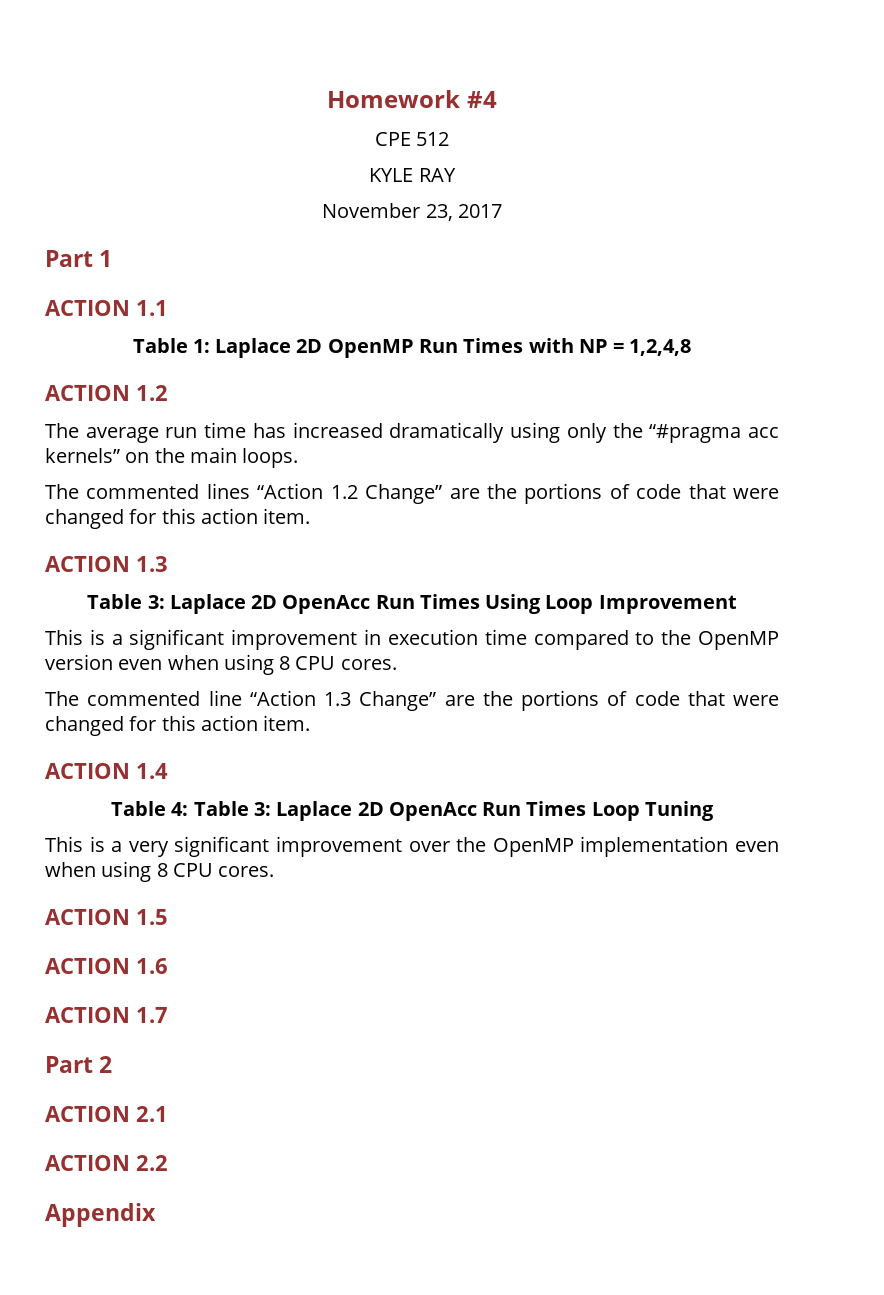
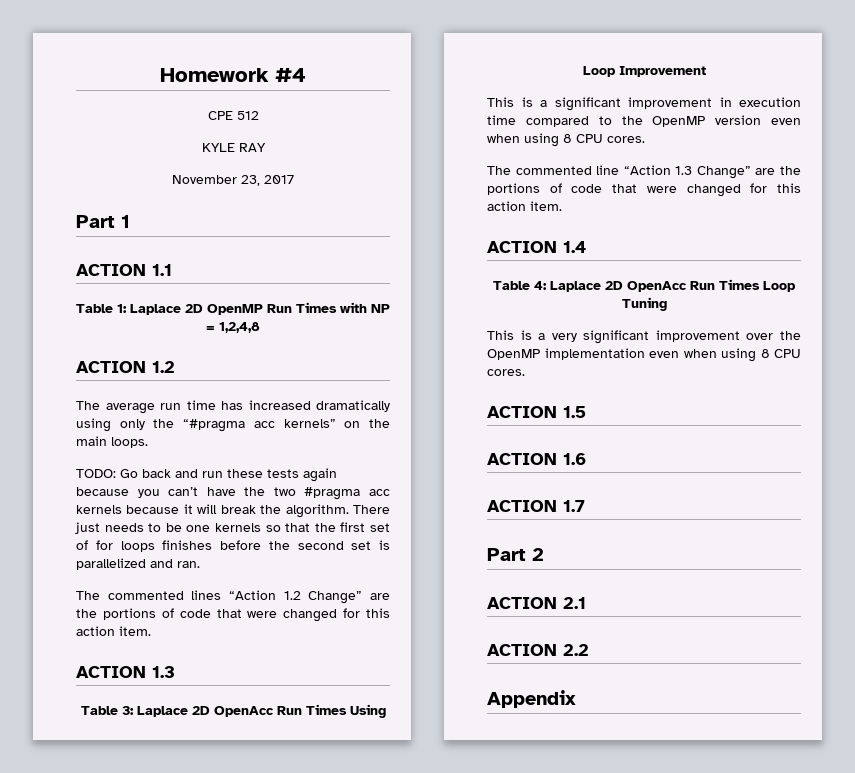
(299, 458) none -> [76,468,337,482] [76,487,390,500] [76,504,390,518] [75,522,390,534] [76,540,390,552] [76,558,200,570] // TODO: Go back and run these tests again because you can’t have the two #pragma acc kernels because it will break the algorithm. There just needs to be one kernels so that the first set of for loops finishes before the second set is parallelized and ran.
[193,801,271,816] Table 3: -> (547, 285) none

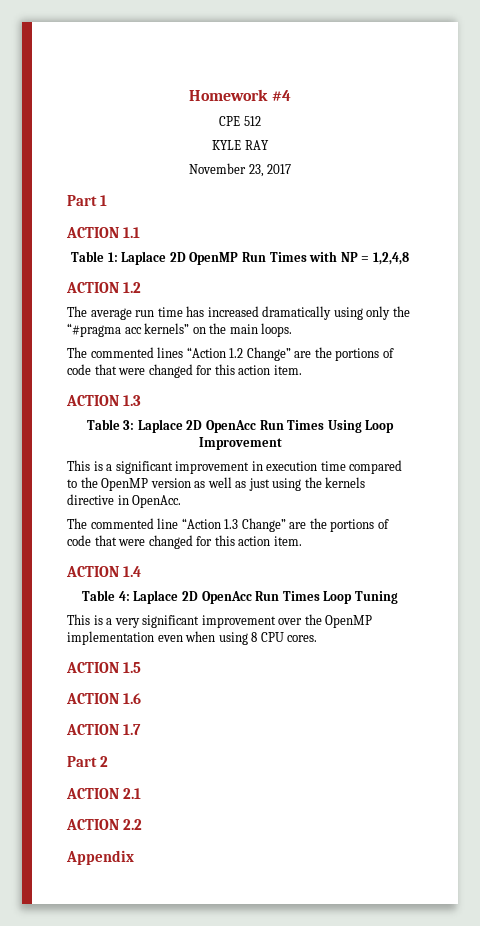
[76,468,337,482] [76,487,390,500] [76,504,390,518] [75,522,390,534] [76,540,390,552] [76,558,200,570] // TODO: Go back and run these tests again because you can’t have the two #pragma acc kernels because it will break the algorithm. There just needs to be one kernels so that the first set of for loops finishes before the second set is parallelized and ran. -> (293, 330) none
[771,118,801,125] [487,133,645,147] even when using 8 CPU cores. -> [194,477,366,491] [67,494,182,508] as well as just using the kernels directive in OpenAcc.

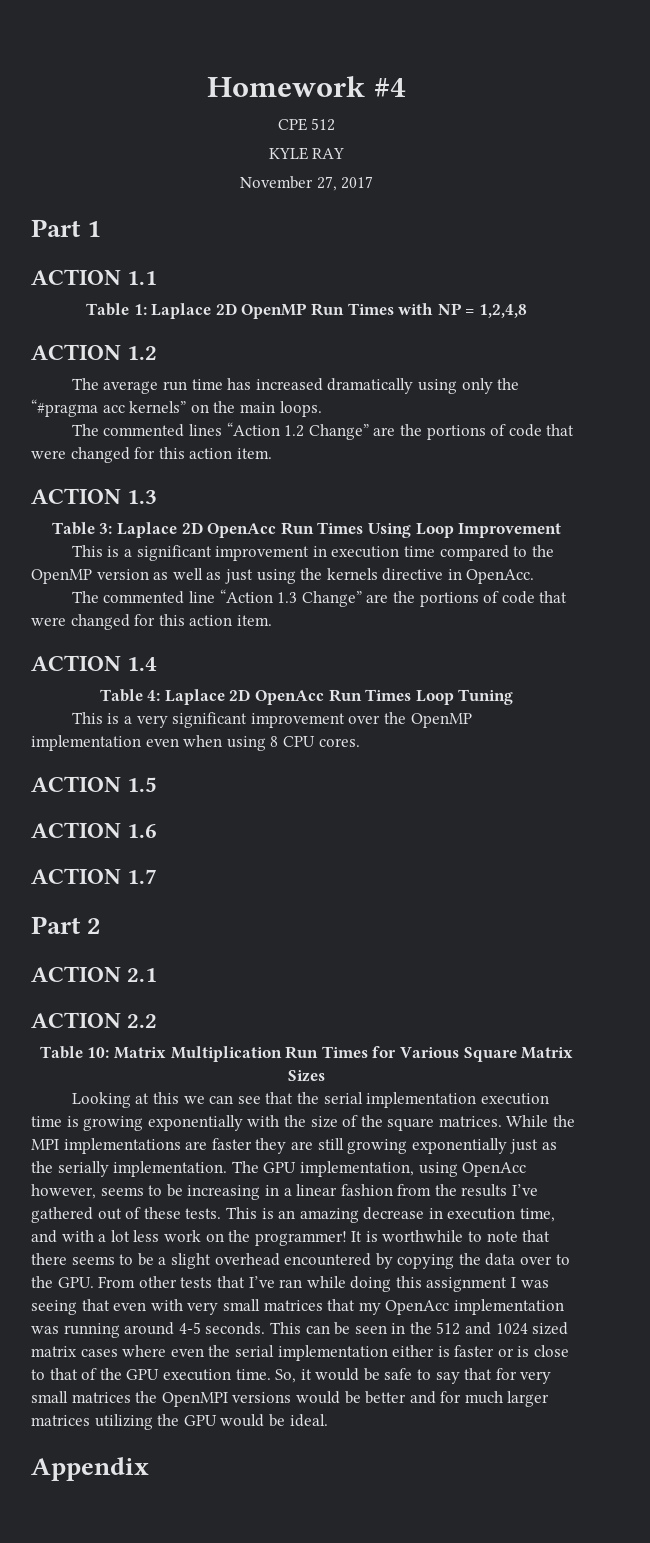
[248,164,264,177] 23, -> [316,176,337,191] 27,
(142, 824) none -> [39,1046,574,1062] [288,1070,325,1082] [71,1092,549,1108] [31,1115,576,1131] [31,1138,557,1154] [31,1161,527,1177] [31,1184,539,1200] [31,1207,556,1223] [31,1230,551,1246] [31,1253,570,1269] [31,1276,549,1292] [31,1299,564,1315] [31,1322,569,1338] [31,1345,570,1361] [31,1368,552,1384] [31,1391,550,1407] [31,1414,328,1430] // Table 10: Matrix Multiplication Run Times for Various Square Matrix Sizes // Looking at this we can see that the serial implementation execution time is growing exponentially with the size of the square matrices. While the MPI implementations are faster they are still growing exponentially just as the serially implementation. The GPU implementation, using OpenAcc however, seems to be increasing in a linear fashion from the results I’ve gathered out of these tests. This is an amazing decrease in execution time, and with a lot less work on the programmer! It is worthwhile to note that there seems to be a slight overhead encountered by copying the data over to the GPU. From other tests that I’ve ran while doing this assignment I was seeing that even with very small matrices that my OpenAcc implementation was running around 4-5 seconds. This can be seen in the 512 and 1024 sized matrix cases where even the serial implementation either is faster or is close to that of the GPU execution time. So, it would be safe to say that for very small matrices the OpenMPI versions would be better and for much larger matrices utilizing the GPU would be ideal.

